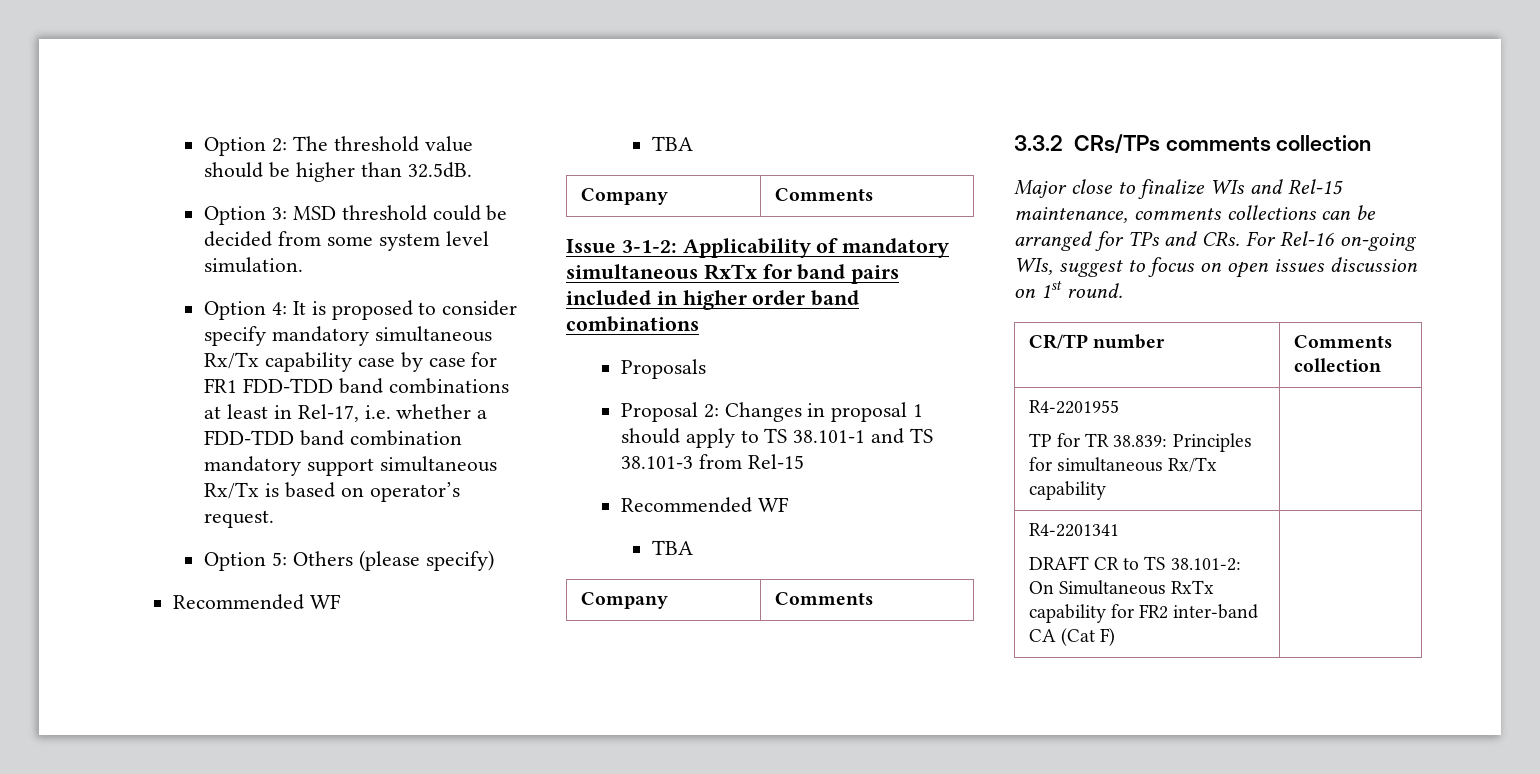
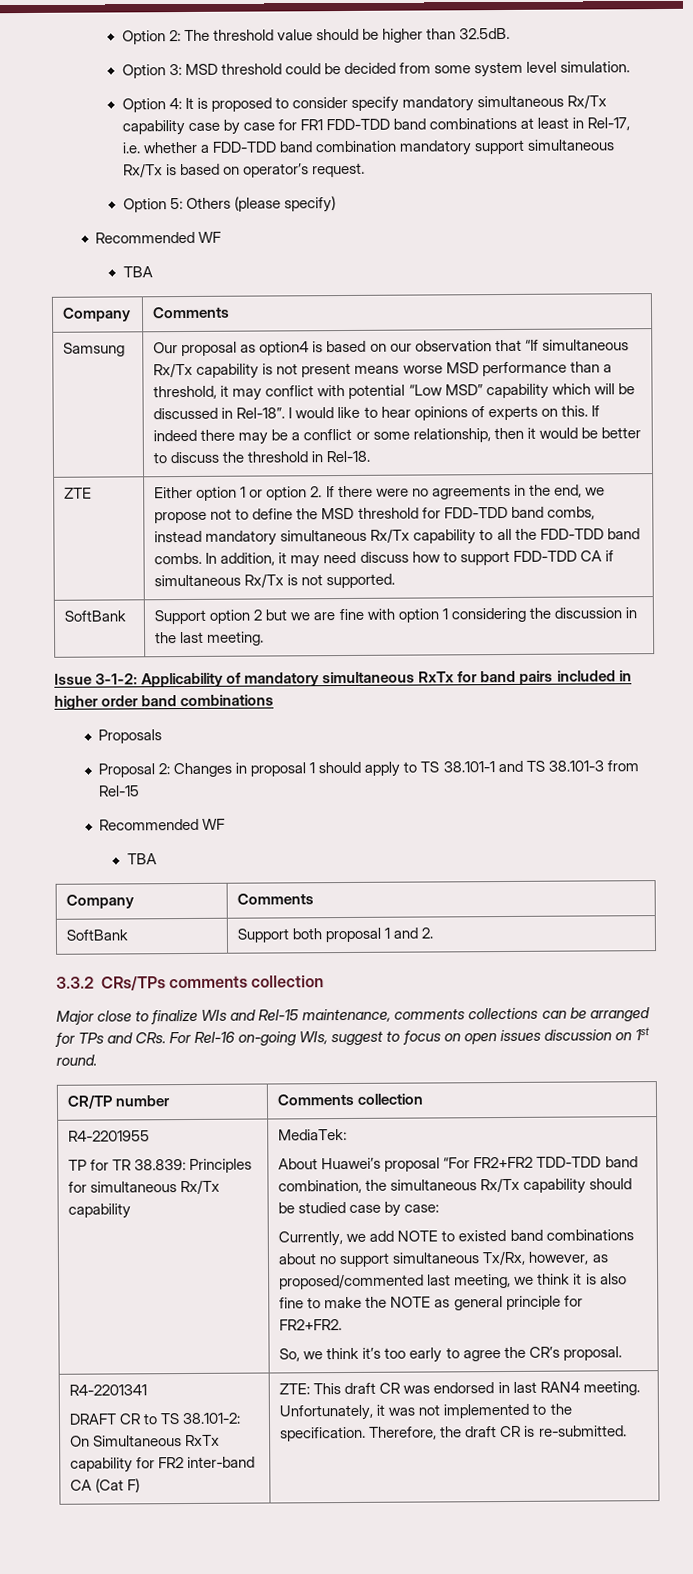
(873, 194) none -> [63,342,126,357] [153,339,629,357] [153,361,612,379] [153,383,635,401] [153,405,600,421] [153,427,641,445] [153,450,371,464] [64,487,93,499] [154,484,605,501] [154,506,595,524] [154,528,640,546] [154,550,614,568] [154,573,396,589] [64,610,127,622] [154,607,637,625] [155,631,265,646] // Samsung | Our proposal as option4 is based on our observation that “If simultaneous Rx/Tx capability is not present means worse MSD performance than a threshold, it may conflict with potential “Low MSD” capability which will be discussed in Rel-18”. I would like to hear opinions of experts on this. If indeed there may be a conflict or some relationship, then it would be better to discuss the threshold in Rel-18. // ZTE | Either option 1 or option 2. If there were no agreements in the end, we propose not to define the MSD threshold for FDD-TDD band combs, instead mandatory simultaneous Rx/Tx capability to all the FDD-TDD band combs. In addition, it may need discuss how to support FDD-TDD CA if simultaneous Rx/Tx is not supported. // SoftBank | Support option 2 but we are fine with option 1 considering the discussion in the last meeting.
(873, 598) none -> [66,929,129,941] [237,927,434,943] // SoftBank | Support both proposal 1 and 2.
(1106, 490) none -> [278,1129,348,1141] [278,1156,638,1172] [278,1177,633,1194] [278,1201,440,1217] [278,1229,634,1247] [278,1250,608,1268] [279,1273,627,1290] [279,1295,583,1311] [279,1319,343,1331] [279,1346,622,1363] MediaTek: // About Huawei’s proposal “For FR2+FR2 TDD-TDD band combination, the simultaneous Rx/Tx capability should be studied case by case: // Currently, we add NOTE to existed band combinations about no support simultaneous Tx/Rx, however, as proposed/commented last meeting, we think it is also fine to make the NOTE as general principle for FR2+FR2. // So, we think it’s too early to agree the CR’s proposal.
(1116, 637) none -> [279,1381,640,1396] [279,1403,572,1421] [280,1425,627,1442] ZTE: This draft CR was endorsed in last RAN4 meeting. Unfortunately, it was not implemented to the specification. Therefore, the draft CR is re-submitted.

